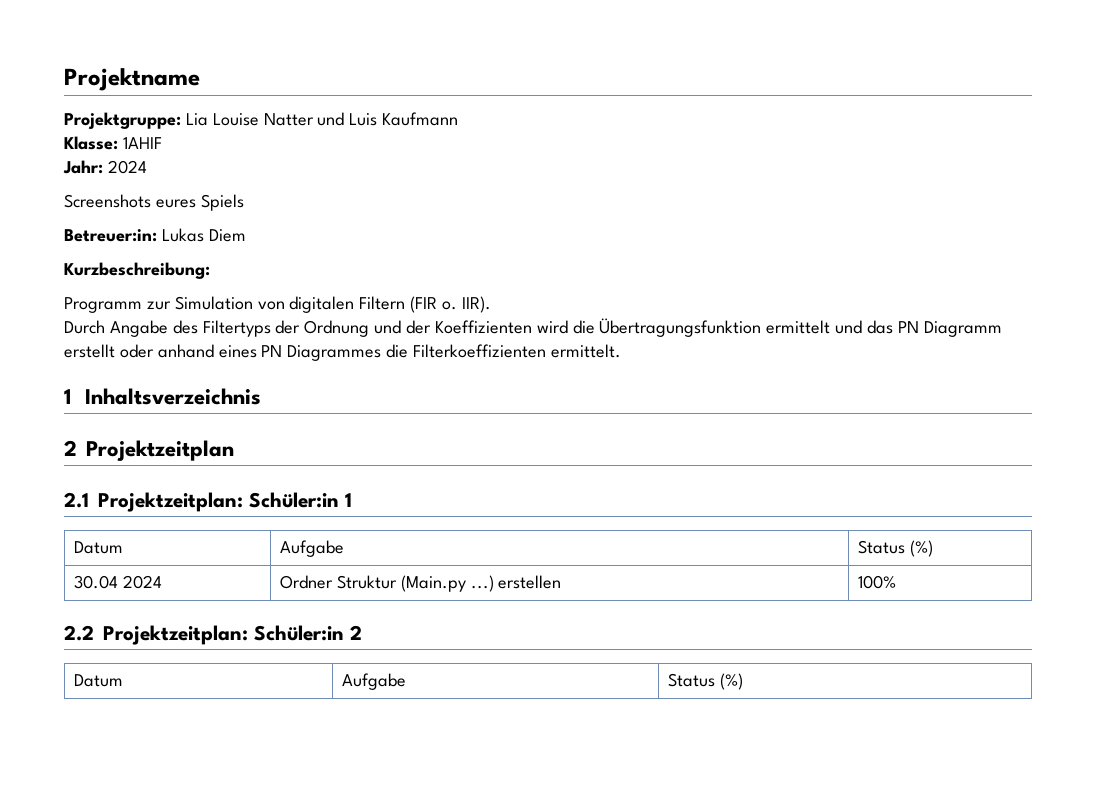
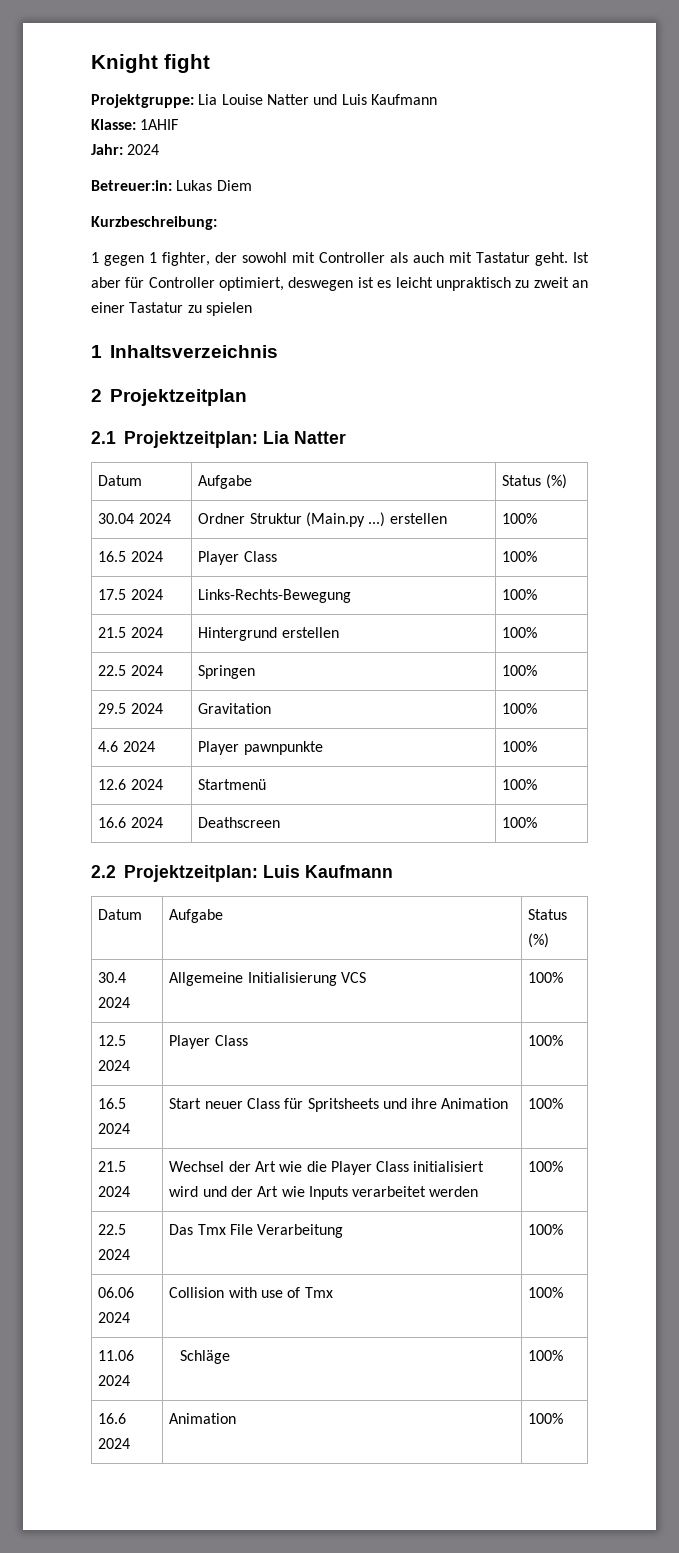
[64,68,200,91] Projektname -> [91,54,210,73] Knight fight
[64,194,244,211] // Screenshots eures Spiels -> (160, 149) none
[64,296,491,313] [64,318,1002,337] [64,344,621,361] Programm zur Simulation von digitalen Filtern (FIR o. IIR). // Durch Angabe des Filtertyps der Ordnung und der Koeffizienten wird die Übertragungsfunktion ermittelt und das PN Diagramm erstellt oder anhand eines PN Diagrammes die Filterkoeffizienten ermittelt. -> [91,252,589,266] [91,277,589,291] [91,302,252,316] 1 gegen 1 fighter, der sowohl mit Controller als auch mit Tastatur geht. Ist aber für Controller optimiert, deswegen ist es leicht unpraktisch zu zweit an einer Tastatur zu spielen
[249,492,352,508] Schüler:in 1 -> [263,431,346,444] Lia Natter
(897, 582) none -> [98,551,163,562] [198,551,277,565] [502,551,538,562] [98,589,163,600] [198,589,352,603] [502,589,538,600] [98,627,163,638] [198,627,339,641] [502,627,538,638] [98,665,163,676] [198,665,256,679] [502,665,538,676] [98,703,163,714] [198,703,272,714] [502,703,538,714] [98,741,155,752] [198,741,323,755] [502,741,538,752] [98,779,163,790] [198,779,267,790] [502,779,538,790] [98,817,163,828] [198,817,281,828] [502,817,538,828] // 16.5 2024 | Player Class | 100% // 17.5 2024 | Links-Rechts-Bewegung | 100% // 21.5 2024 | Hintergrund erstellen | 100% // 22.5 2024 | Springen | 100% // 29.5 2024 | Gravitation | 100% // 4.6 2024 | Player pawnpunkte | 100% // 12.6 2024 | Startmenü | 100% // 16.6 2024 | Deathscreen | 100%
[254,625,362,641] [74,674,124,687] [342,673,407,690] [668,673,743,690] Schüler:in 2 // Datum | Aufgabe | Status (%) -> [263,865,393,878] [98,909,143,920] [169,909,224,923] [528,909,568,920] [528,933,550,948] [98,972,127,983] [98,997,131,1008] [169,972,366,986] [528,972,564,983] [98,1035,127,1046] [98,1060,131,1071] [169,1035,248,1049] [528,1035,564,1046] [98,1098,127,1109] [98,1123,131,1134] [169,1098,509,1112] [528,1098,564,1109] [98,1161,127,1172] [98,1186,131,1197] [169,1161,485,1175] [169,1186,479,1200] [528,1161,564,1172] [98,1224,127,1235] [98,1249,131,1260] [169,1224,344,1238] [528,1224,564,1235] [98,1287,135,1298] [98,1312,131,1323] [169,1287,333,1298] [528,1287,564,1298] [98,1350,135,1361] [98,1375,131,1386] [180,1350,231,1364] [528,1350,564,1361] [98,1413,127,1424] [98,1438,131,1449] [169,1413,237,1424] [528,1413,564,1424] Luis Kaufmann // Datum | Aufgabe | Status (%) // 30.4 2024 | Allgemeine Initialisierung VCS | 100% // 12.5 2024 | Player Class | 100% // 16.5 2024 | Start neuer Class für Spritsheets und ihre Animation | 100% // 21.5 2024 | Wechsel der Art wie die Player Class initialisiert wird und der Art wie Inputs verarbeitet werden | 100% // 22.5 2024 | Das Tmx File Verarbeitung | 100% // 06.06 2024 | Collision with use of Tmx | 100% // 11.06 2024 | Schläge | 100% // 16.6 2024 | Animation | 100%

